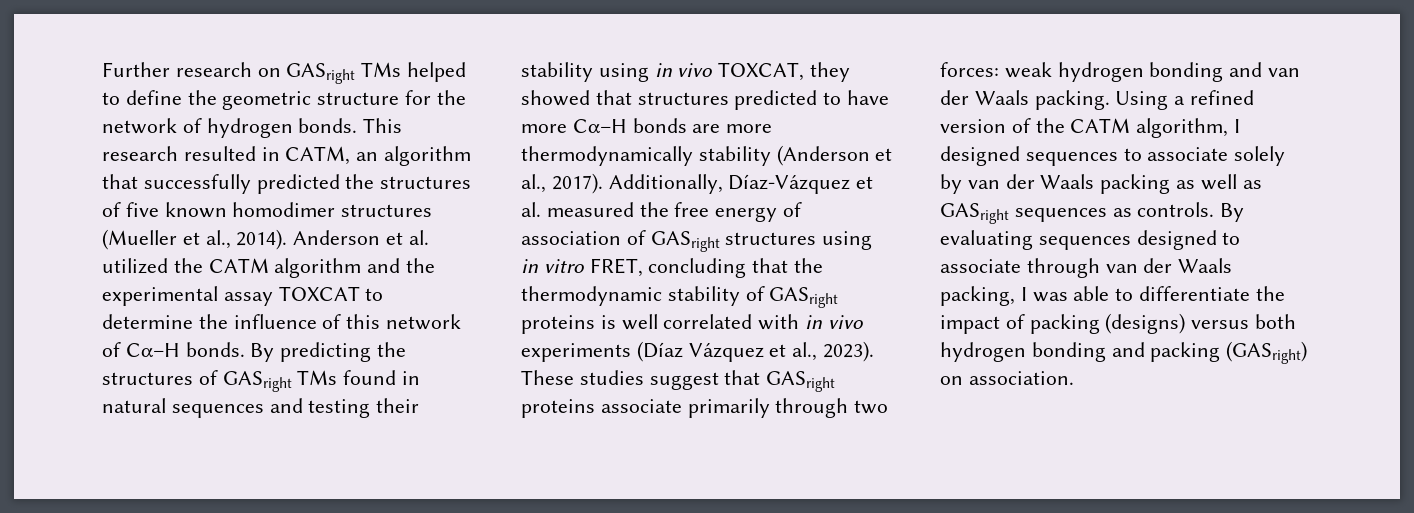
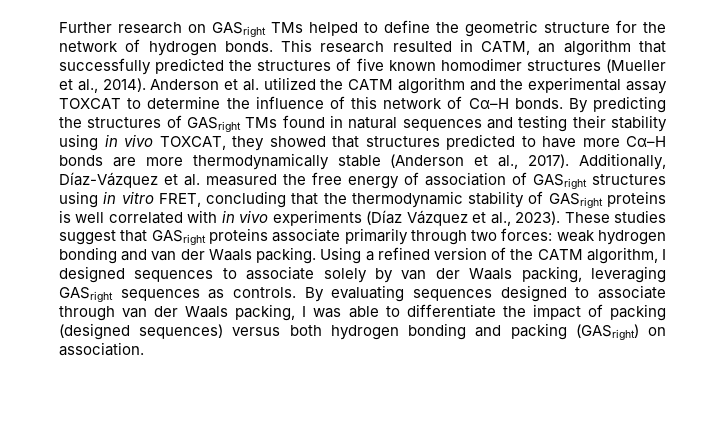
[698,146,771,166] stability -> [337,155,381,167] stable
[1100,174,1262,194] packing as well as -> [521,266,666,283] packing, leveraging
[1105,313,1186,334] (designs) -> [59,323,224,340] (designed sequences)

